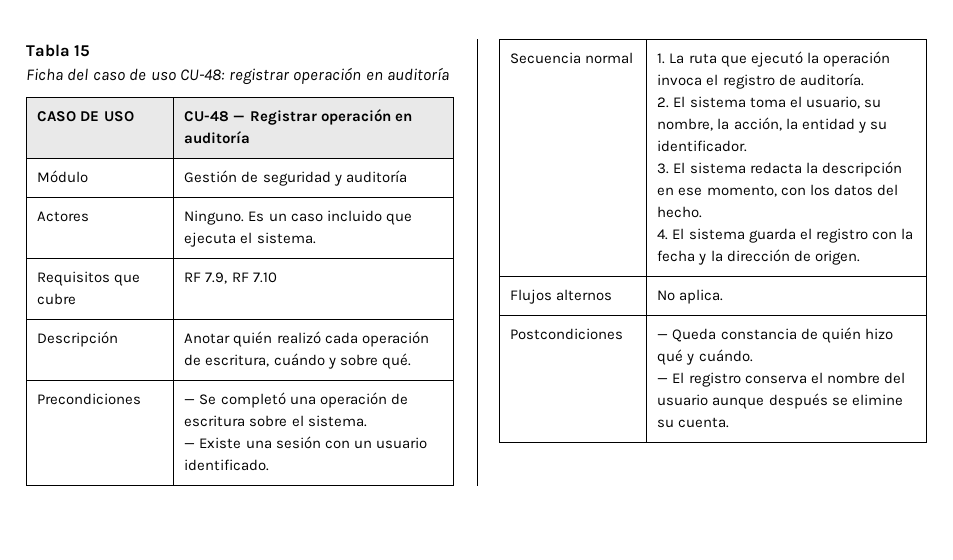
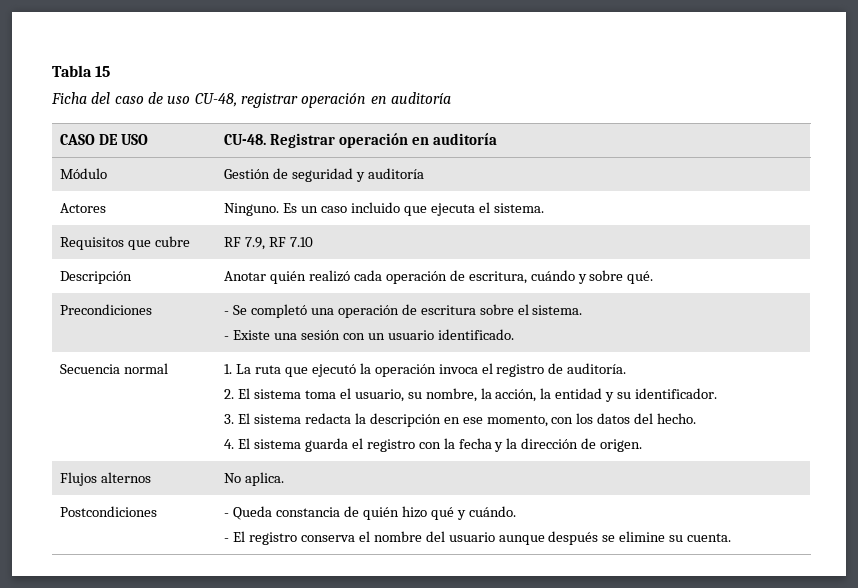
[180,69,226,81] CU-48: -> [194,93,237,107] CU-48,
[184,111,246,122] CU-48 — -> [224,134,267,145] CU-48.
[184,399,196,404] — -> [224,311,230,315] -
[184,443,196,448] — -> [224,336,230,340] -
[657,334,669,339] — -> [224,513,230,517] -
[657,378,669,383] — -> [224,538,230,542] -

